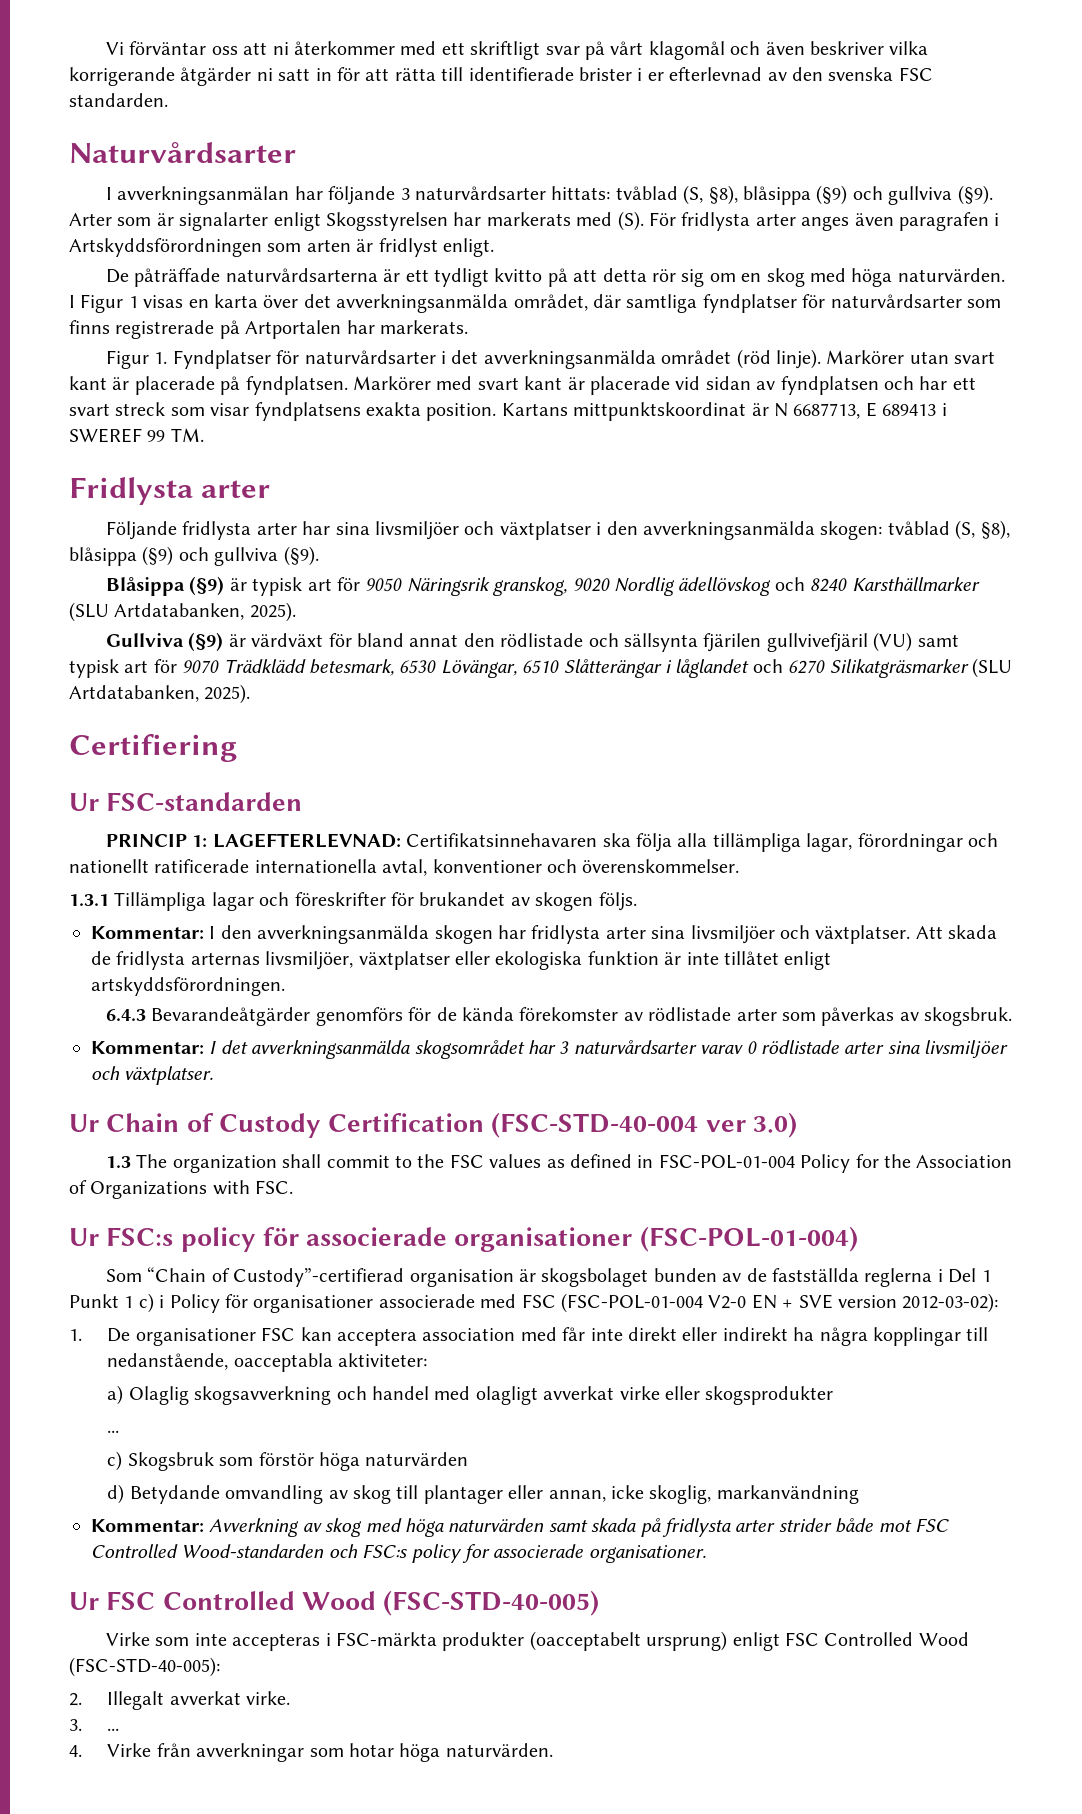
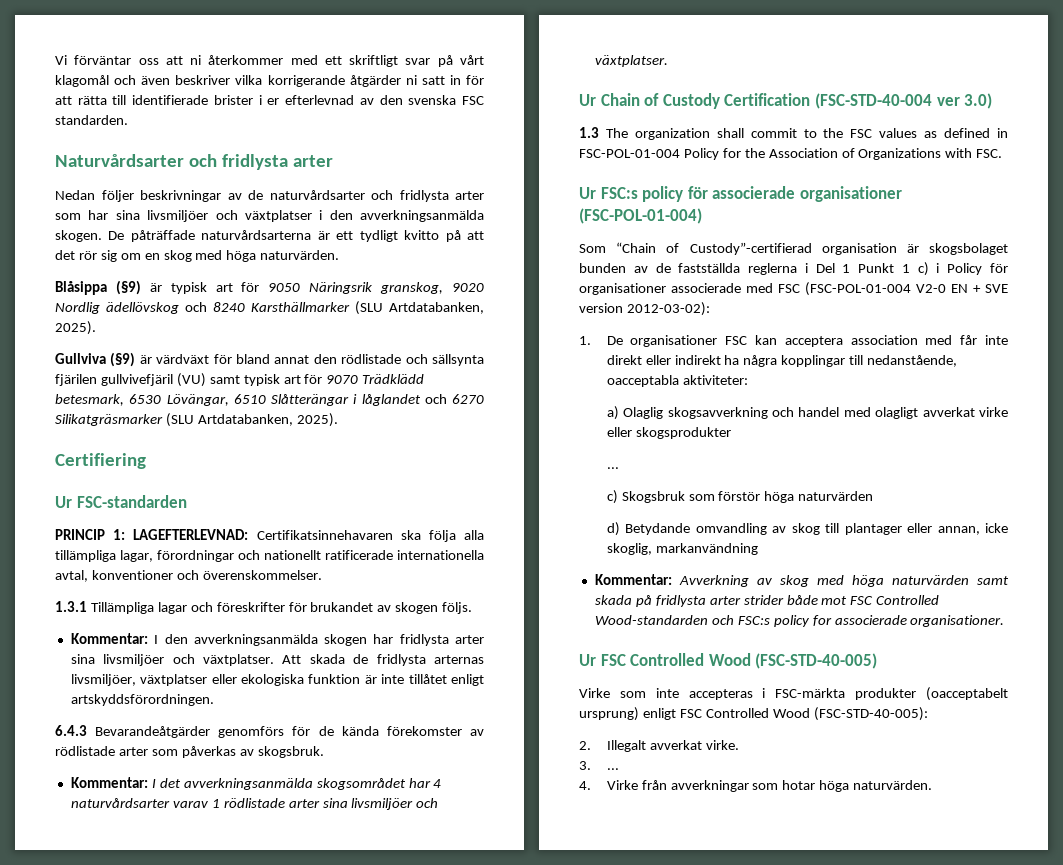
[106,185,993,205] [69,211,1000,231] [69,238,494,257] // I avverkningsanmälan har följande 3 naturvårdsarter hittats: tvåblad (S, §8), blåsippa (§9) och gullviva (§9). Arter som är signalarter enligt Skogsstyrelsen har markerats med (S). För fridlysta arter anges även paragrafen i Artskyddsförordningen som arten är fridlyst enligt. // -> [188,154,333,170] [55,190,484,202] [55,210,484,222] [55,230,102,242] och fridlysta arter // Nedan följer beskrivningar av de naturvårdsarter och fridlysta arter som har sina livsmiljöer och växtplatser i den avverkningsanmälda skogen.
[602,268,647,282] detta -> [55,250,75,260] det
[69,294,1001,313] [69,320,468,339] [106,349,996,369] [69,376,976,395] [69,402,947,421] [69,428,204,443] [69,477,271,505] [106,520,1010,540] [69,546,319,566] I Figur 1 visas en karta över det avverkningsanmälda området, där samtliga fyndplatser för naturvårdsarter som finns registrerade på Artportalen har markerats. // Figur 1. Fyndplatser för naturvårdsarter i det avverkningsanmälda området (röd linje). Markörer utan svart kant är placerade på fyndplatsen. Markörer med svart kant är placerade vid sidan av fyndplatsen och har ett svart streck som visar fyndplatsens exakta position. Kartans mittpunktskoordinat är N 6687713, E 689413 i SWEREF 99 TM. // Fridlysta arter // Följande fridlysta arter har sina livsmiljöer och växtplatser i den avverkningsanmälda skogen: tvåblad (S, §8), blåsippa (§9) och gullviva (§9). -> (340, 255) none
[559,1041,570,1054] 3 -> [433,779,442,788] 4
[746,1041,757,1054] 0 -> [211,799,220,808] 1

